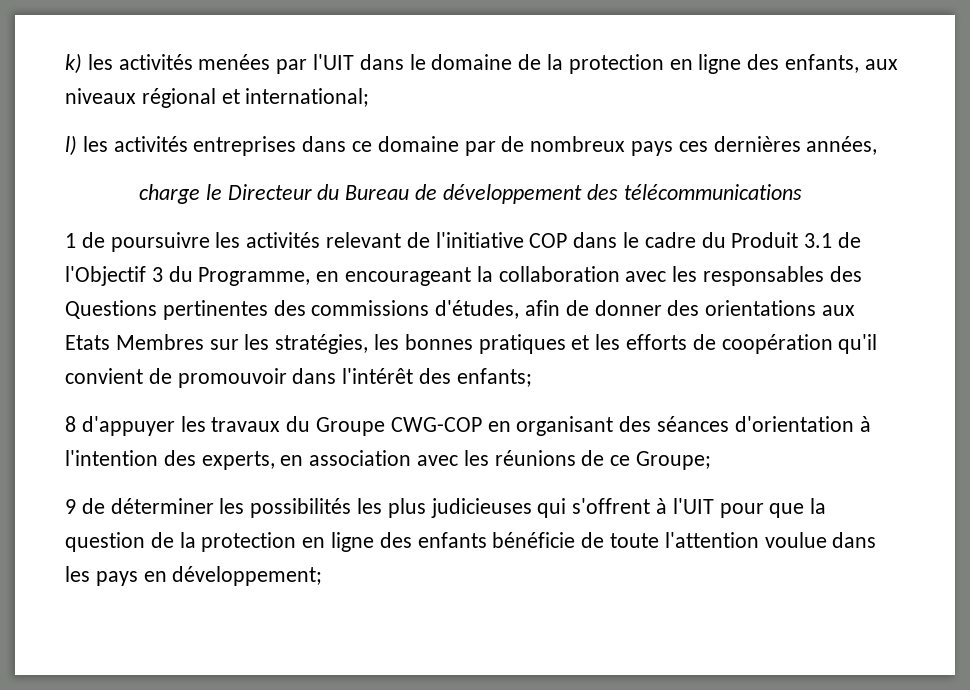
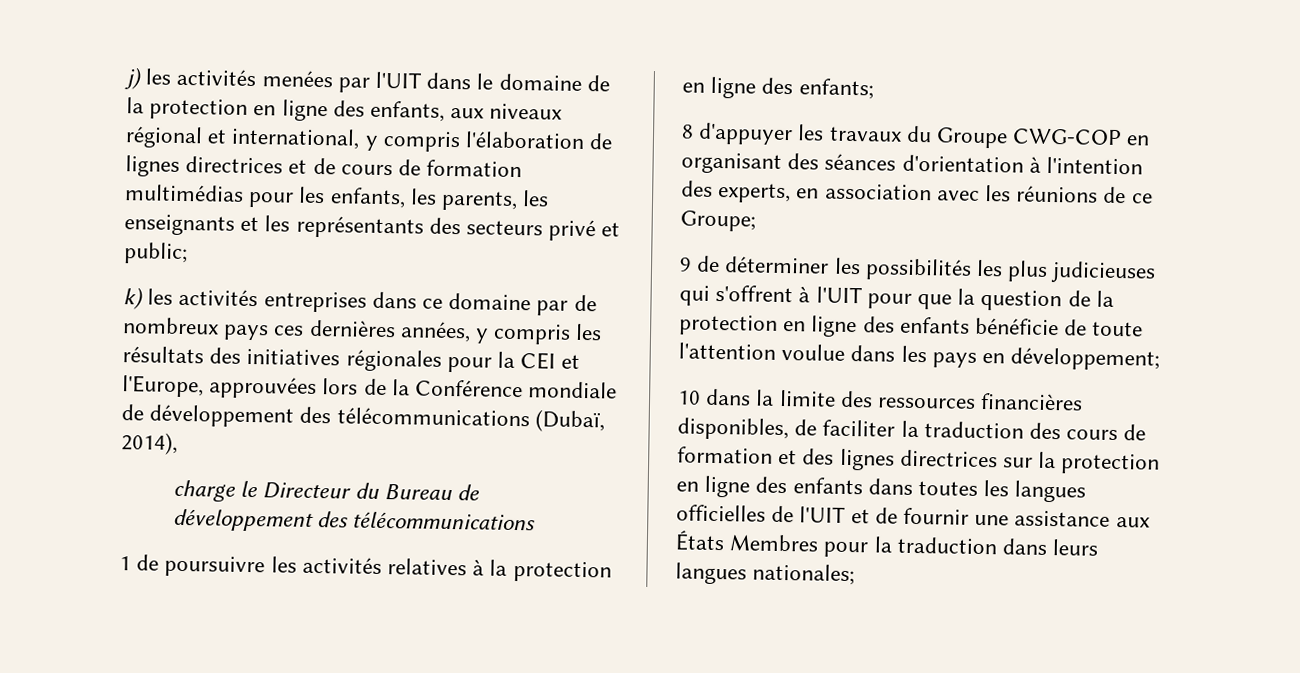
[65,53,82,74] k) -> [124,67,142,90] j)
[245,88,370,107] [65,135,77,156] international; // l) -> [231,127,614,153] [125,155,523,178] [124,184,550,212] [124,214,621,242] [124,242,188,265] [123,287,144,310] international, y compris l'élaboration de lignes directrices et de cours de formation multimédias pour les enfants, les parents, les enseignants et les représentants des secteurs privé et public; // k)
(878, 145) none -> [475,323,603,345] [122,346,581,373] [122,375,618,400] [121,404,605,433] [121,432,178,455] y compris les résultats des initiatives régionales pour la CEI et l'Europe, approuvées lors de la Conférence mondiale de développement des télécommunications (Dubaï, 2014),
[326,232,862,248] [65,266,862,286] [65,300,856,320] [65,334,878,354] [65,368,414,388] relevant de l'initiative COP dans le cadre du Produit 3.1 de l'Objectif 3 du Programme, en encourageant la collaboration avec les responsables des Questions pertinentes des commissions d'études, afin de donner des orientations aux Etats Membres sur les stratégies, les bonnes pratiques et les efforts de coopération qu'il convient de promouvoir dans l'intérêt -> [387,558,612,583] [682,76,757,99] relatives à la protection en ligne
(323, 576) none -> [677,388,1084,411] [677,417,1147,441] [677,446,1161,475] [676,475,1087,503] [676,504,1150,528] [675,530,1099,558] [675,562,856,586] // 10 dans la limite des ressources financières disponibles, de faciliter la traduction des cours de formation et des lignes directrices sur la protection en ligne des enfants dans toutes les langues officielles de l'UIT et de fournir une assistance aux États Membres pour la traduction dans leurs langues nationales;

